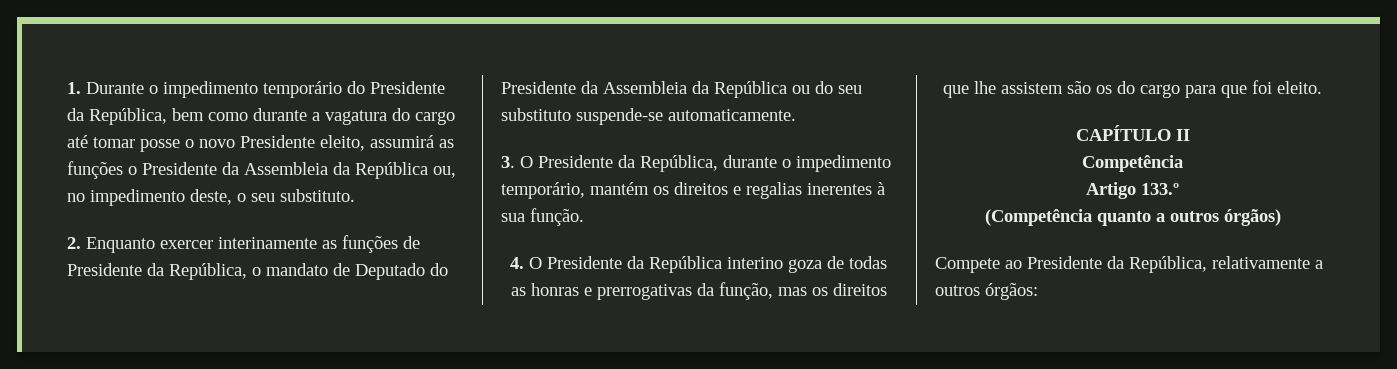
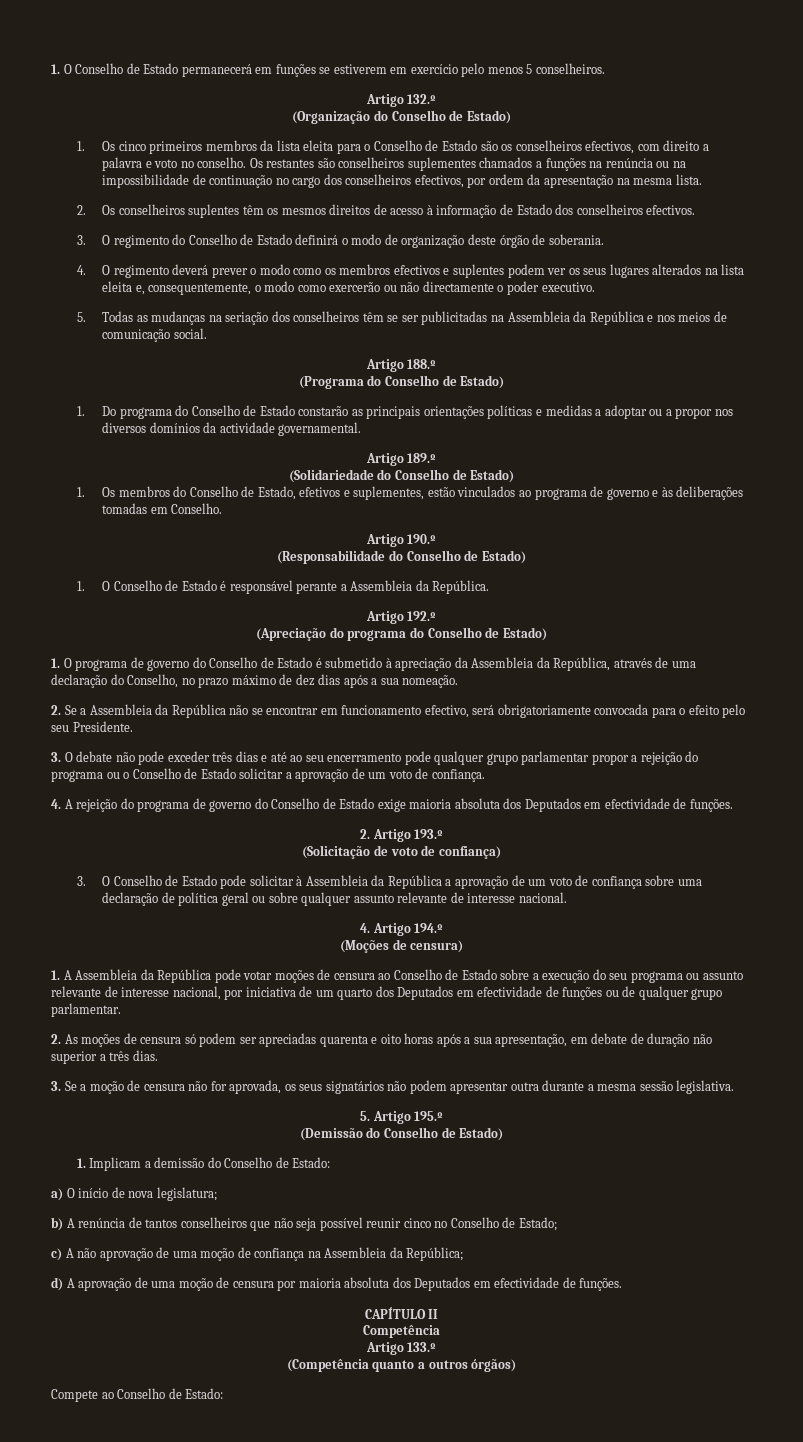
[67,81,445,98] [67,108,455,125] [67,135,454,152] [67,161,456,179] [67,189,355,206] [67,235,420,253] [67,263,448,280] [501,81,862,98] [501,108,796,125] [501,155,891,172] [501,182,885,199] [501,208,584,226] [510,256,887,273] [510,282,887,300] [943,80,1322,98] 1. Durante o impedimento temporário do Presidente da República, bem como durante a vagatura do cargo até tomar posse o novo Presidente eleito, assumirá as funções o Presidente da Assembleia da República ou, no impedimento deste, o seu substituto. // 2. Enquanto exercer interinamente as funções de Presidente da República, o mandato de Deputado do Presidente da Assembleia da República ou do seu substituto suspende-se automaticamente. // 3. O Presidente da República, durante o impedimento temporário, mantém os direitos e regalias inerentes à sua função. // 4. O Presidente da República interino goza de todas as honras e prerrogativas da função, mas os direitos que lhe assistem são os do cargo para que foi eleito. -> [51,63,605,77] [365,94,437,107] [292,110,511,124] [76,140,709,154] [102,157,686,171] [102,174,702,188] [76,204,696,218] [76,234,604,248] [76,264,745,278] [102,281,595,295] [76,311,727,325] [102,328,207,342] [365,359,437,372] [298,375,505,389] [76,405,733,419] [102,422,362,436] [365,453,437,466] [288,469,515,483] [76,486,744,500] [102,503,223,514] [365,534,437,547] [277,550,526,564] [76,580,490,594] [365,611,437,624] [256,627,547,641] [51,657,696,671] [51,674,459,688] [51,704,746,718] [51,721,133,732] [51,751,699,765] [51,768,485,782] [51,798,733,812] [359,829,444,842] [302,845,501,859] [76,875,702,889] [102,892,567,906] [359,923,444,936] [339,939,464,953] [51,969,743,983] [51,986,723,1000] [51,1003,121,1017] [51,1033,712,1047] [51,1050,158,1064] [51,1080,735,1094] [359,1111,444,1124] [299,1127,504,1141] [76,1157,331,1171] [51,1187,217,1201] [51,1217,557,1231] [51,1247,464,1261] [51,1277,623,1291] 1. O Conselho de Estado permanecerá em funções se estiverem em exercício pelo menos 5 conselheiros. // Artigo 132.º // (Organização do Conselho de Estado) // 1. Os cinco primeiros membros da lista eleita para o Conselho de Estado são os conselheiros efectivos, com direito a palavra e voto no conselho. Os restantes são conselheiros suplementes chamados a funções na renúncia ou na impossibilidade de continuação no cargo dos conselheiros efectivos, por ordem da apresentação na mesma lista. // 2. Os conselheiros suplentes têm os mesmos direitos de acesso à informação de Estado dos conselheiros efectivos. // 3. O regimento do Conselho de Estado definirá o modo de organização deste órgão de soberania. // 4. O regimento deverá prever o modo como os membros efectivos e suplentes podem ver os seus lugares alterados na lista eleita e, consequentemente, o modo como exercerão ou não directamente o poder executivo. // 5. Todas as mudanças na seriação dos conselheiros têm se ser publicitadas na Assembleia da República e nos meios de comunicação social. // Artigo 188.º // (Programa do Conselho de Estado) // 1. Do programa do Conselho de Estado constarão as principais orientações políticas e medidas a adoptar ou a propor nos diversos domínios da actividade governamental. // Artigo 189.º // (Solidariedade do Conselho de Estado) // 1. Os membros do Conselho de Estado, efetivos e suplementes, estão vinculados ao programa de governo e às deliberações tomadas em Conselho. // Artigo 190.º // (Responsabilidade do Conselho de Estado) // 1. O Conselho de Estado é responsável perante a Assembleia da República. // Artigo 192.º // (Apreciação do programa do Conselho de Estado) // 1. O programa de governo do Conselho de Estado é submetido à apreciação da Assembleia da República, através de uma declaração do Conselho, no prazo máximo de dez dias após a sua nomeação. // 2. Se a Assembleia da República não se encontrar em funcionamento efectivo, será obrigatoriamente convocada para o efeito pelo seu Presidente. // 3. O debate não pode exceder três dias e até ao seu encerramento pode qualquer grupo parlamentar propor a rejeição do programa ou o Conselho de Estado solicitar a aprovação de um voto de confiança. // 4. A rejeição do programa de governo do Conselho de Estado exige maioria absoluta dos Deputados em efectividade de funções. // 2. Artigo 193.º // (Solicitação de voto de confiança) // 3. O Conselho de Estado pode solicitar à Assembleia da República a aprovação de um voto de confiança sobre uma declaração de política geral ou sobre qualquer assunto relevante de interesse nacional. // 4. Artigo 194.º // (Moções de censura) // 1. A Assembleia da República pode votar moções de censura ao Conselho de Estado sobre a execução do seu programa ou assunto relevante de interesse nacional, por iniciativa de um quarto dos Deputados em efectividade de funções ou de qualquer grupo parlamentar. // 2. As moções de censura só podem ser apreciadas quarenta e oito horas após a sua apresentação, em debate de duração não superior a três dias. // 3. Se a moção de censura não for aprovada, os seus signatários não podem apresentar outra durante a mesma sessão legislativa. // 5. Artigo 195.º // (Demissão do Conselho de Estado) // 1. Implicam a demissão do Conselho de Estado: // a) O início de nova legislatura; // b) A renúncia de tantos conselheiros que não seja possível reunir cinco no Conselho de Estado; // c) A não aprovação de uma moção de confiança na Assembleia da República; // d) A aprovação de uma moção de censura por maioria absoluta dos Deputados em efectividade de funções.
[1027,256,1323,273] [935,283,1038,300] Presidente da República, relativamente a outros órgãos: -> [117,1388,224,1399] Conselho de Estado:

